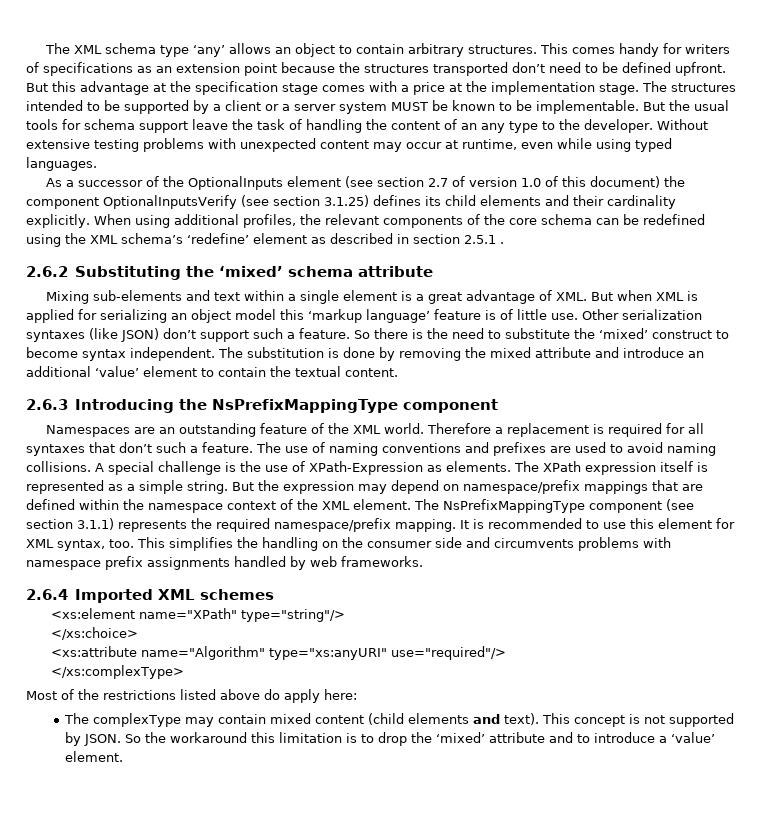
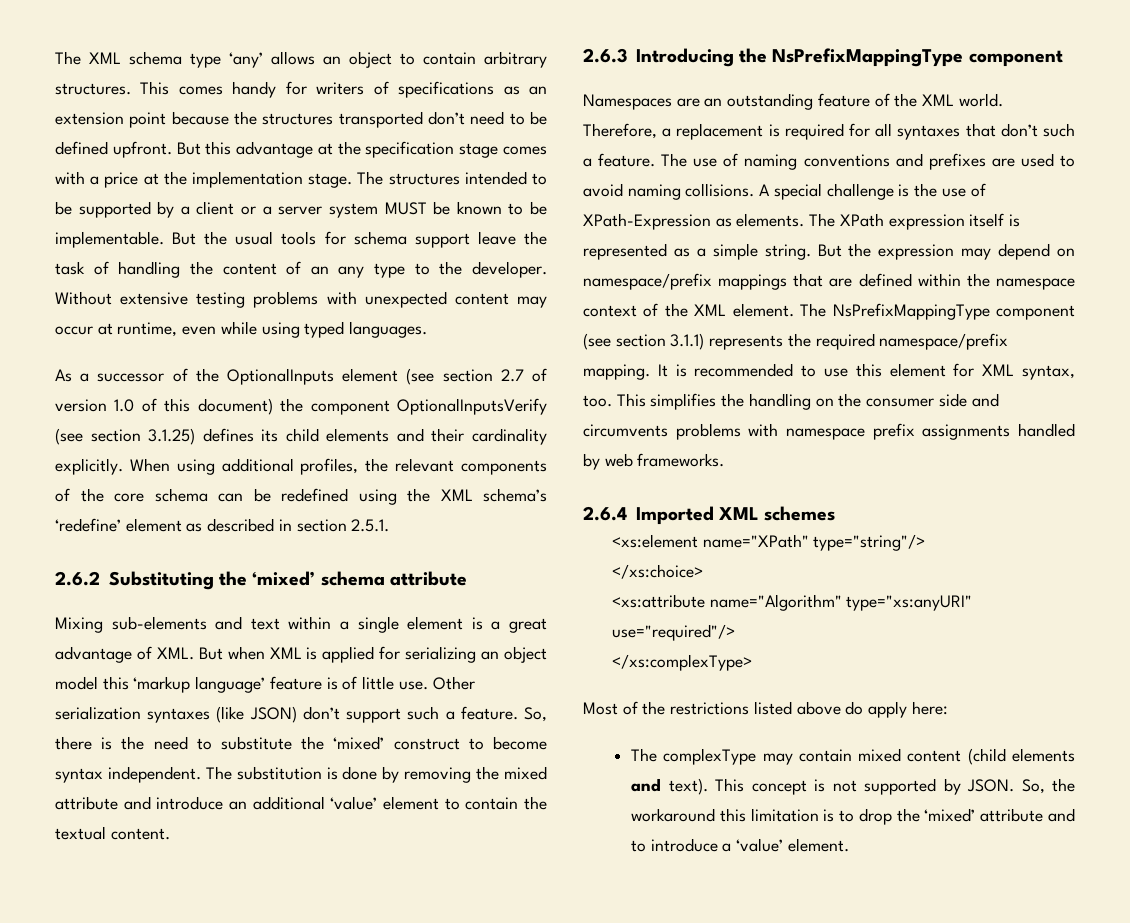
[464,235,504,244] 2.5.1 . -> [351,519,390,532] 2.5.1.
[354,330,370,339] So -> [524,707,547,722] So,
[426,423,491,434] Therefore -> [583,123,657,139] Therefore,
[125,734,142,743] So -> [1021,779,1045,794] So,

